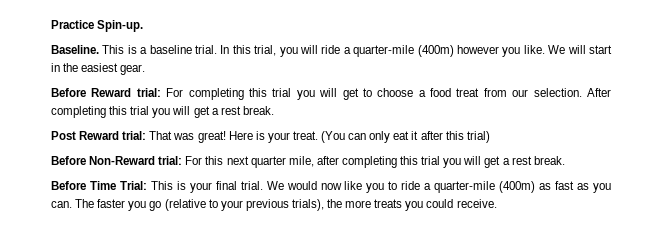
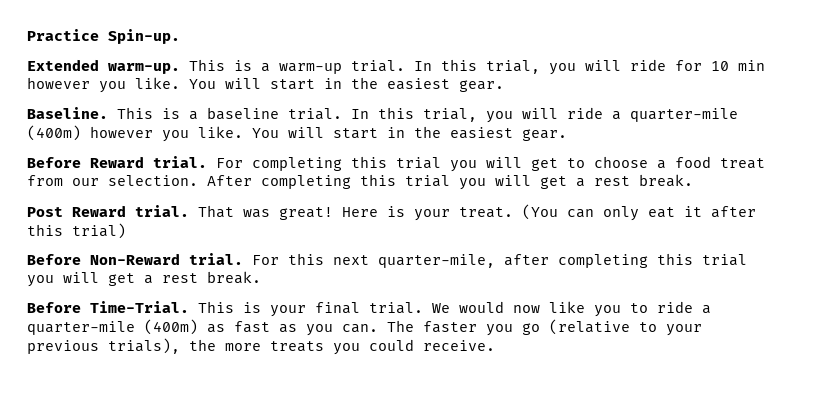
(144, 26) none -> [27,59,765,75] [27,77,504,93] // Extended warm-up. This is a warm-up trial. In this trial, you will ride for 10 min however you like. You will start in the easiest gear.
[548,45,566,54] We -> [252,128,279,138] You
[136,88,161,97] trial: -> [153,156,207,168] trial.
[122,131,147,140] trial: -> [135,205,189,217] trial.
[158,156,183,165] trial: -> [189,253,243,265] trial.
[250,156,314,168] quarter mile, -> [378,254,495,268] quarter-mile,
[89,181,147,190] Time Trial: -> [90,301,189,313] Time-Trial.

